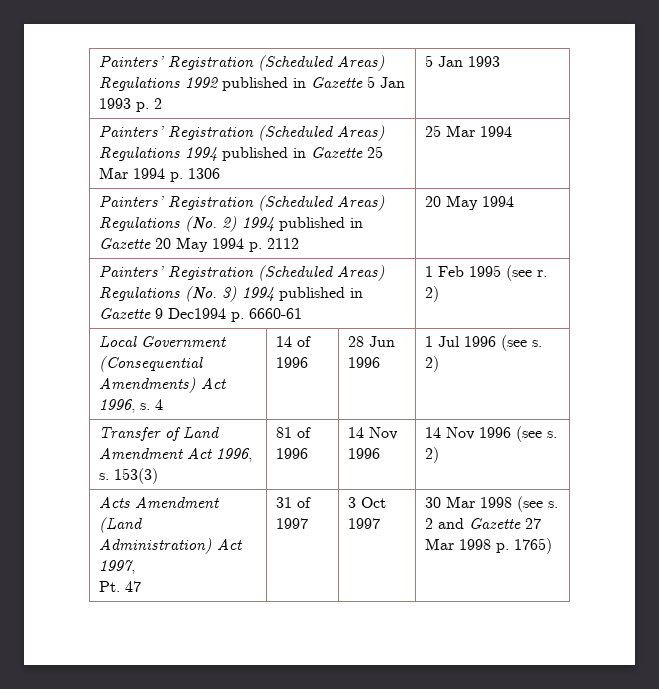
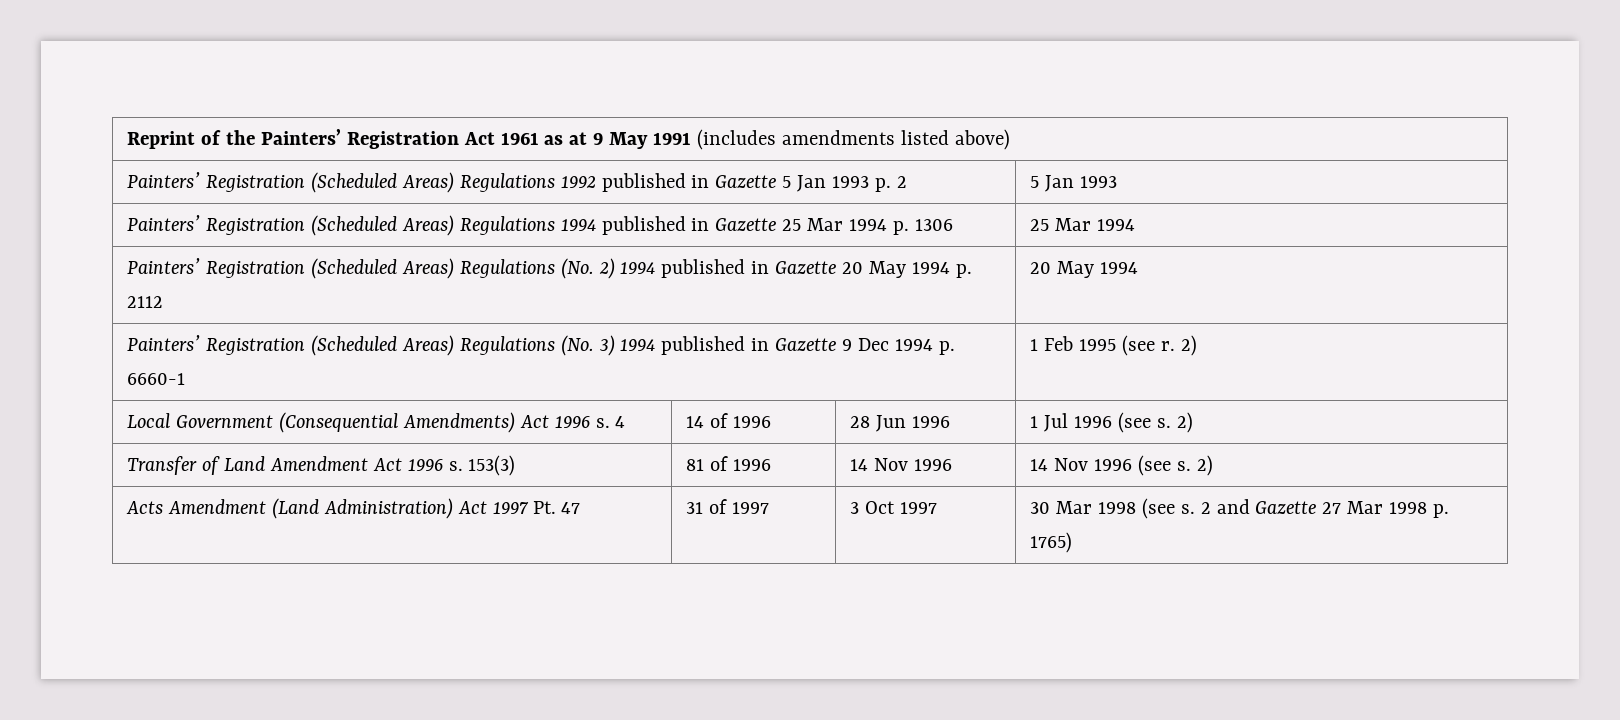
(99, 61) none -> [126,129,1010,150] Reprint of the Painters’ Registration Act 1961 as at 9 May 1991 (includes amendments listed above) //
[168,308,303,322] Dec1994 p. 6660-61 -> [858,338,956,355] [126,373,185,385] Dec 1994 p. 6660-1
[99,399,136,413] 1996, -> [554,416,590,428] 1996
[216,448,253,462] 1996, -> [407,459,443,471] 1996
[99,560,136,574] 1997, // -> [492,501,529,514] 1997

